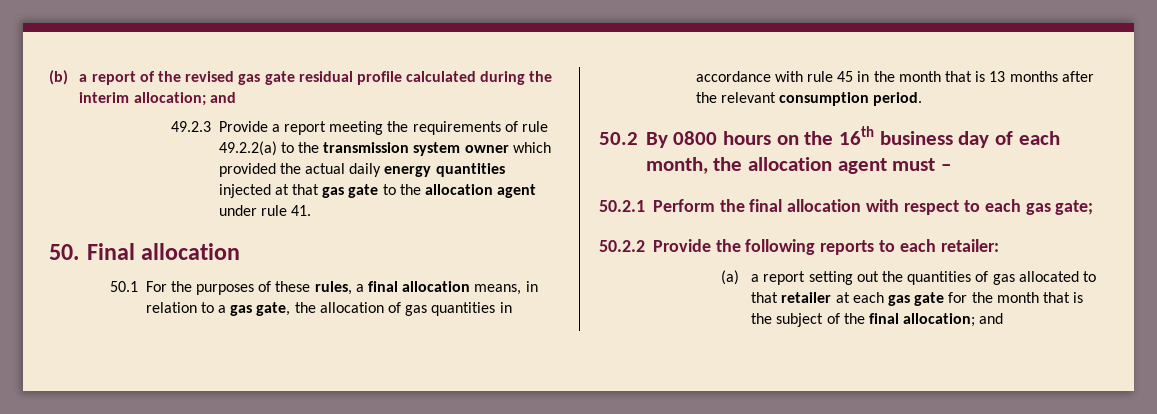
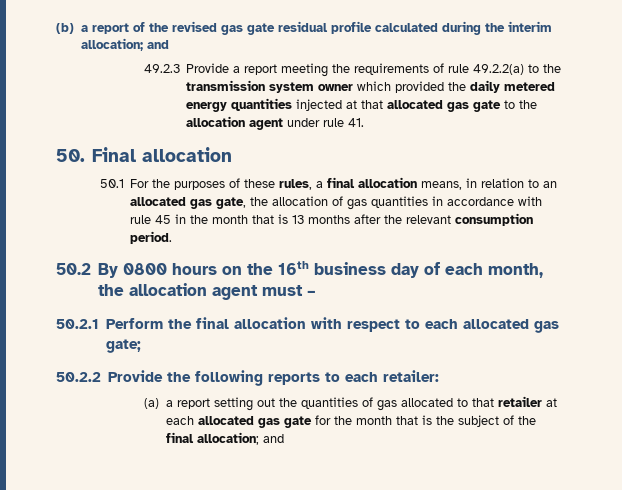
[304,163,382,177] actual daily -> [470,80,556,93] daily metered
(319, 189) none -> [387,100,444,109] allocated
[218,305,227,313] a -> [543,181,558,188] [130,197,187,206] an allocated
(1021, 205) none -> [462,319,529,329] allocated
(884, 297) none -> [197,416,254,425] allocated

